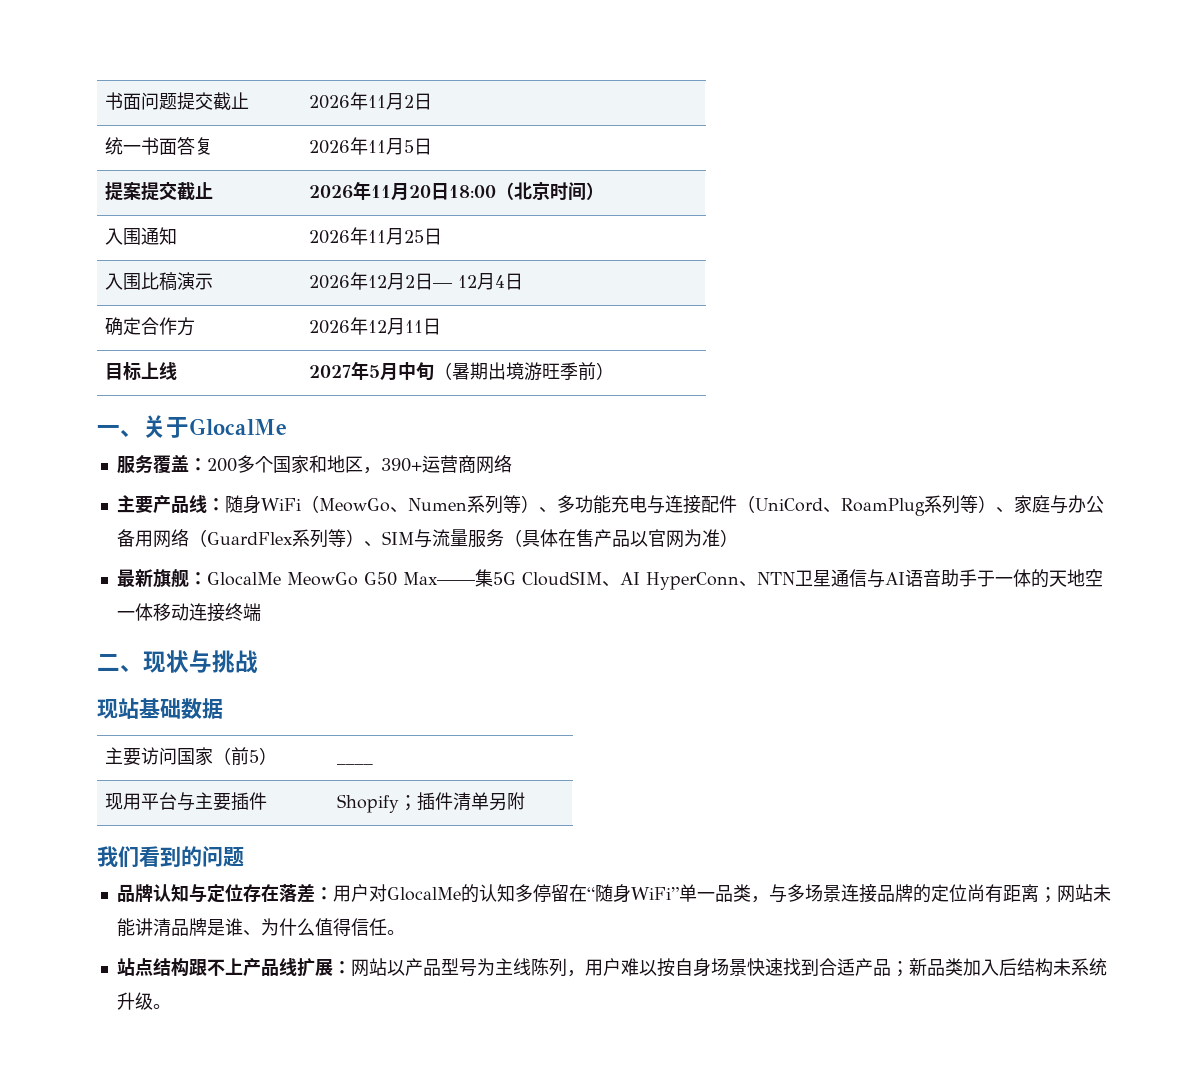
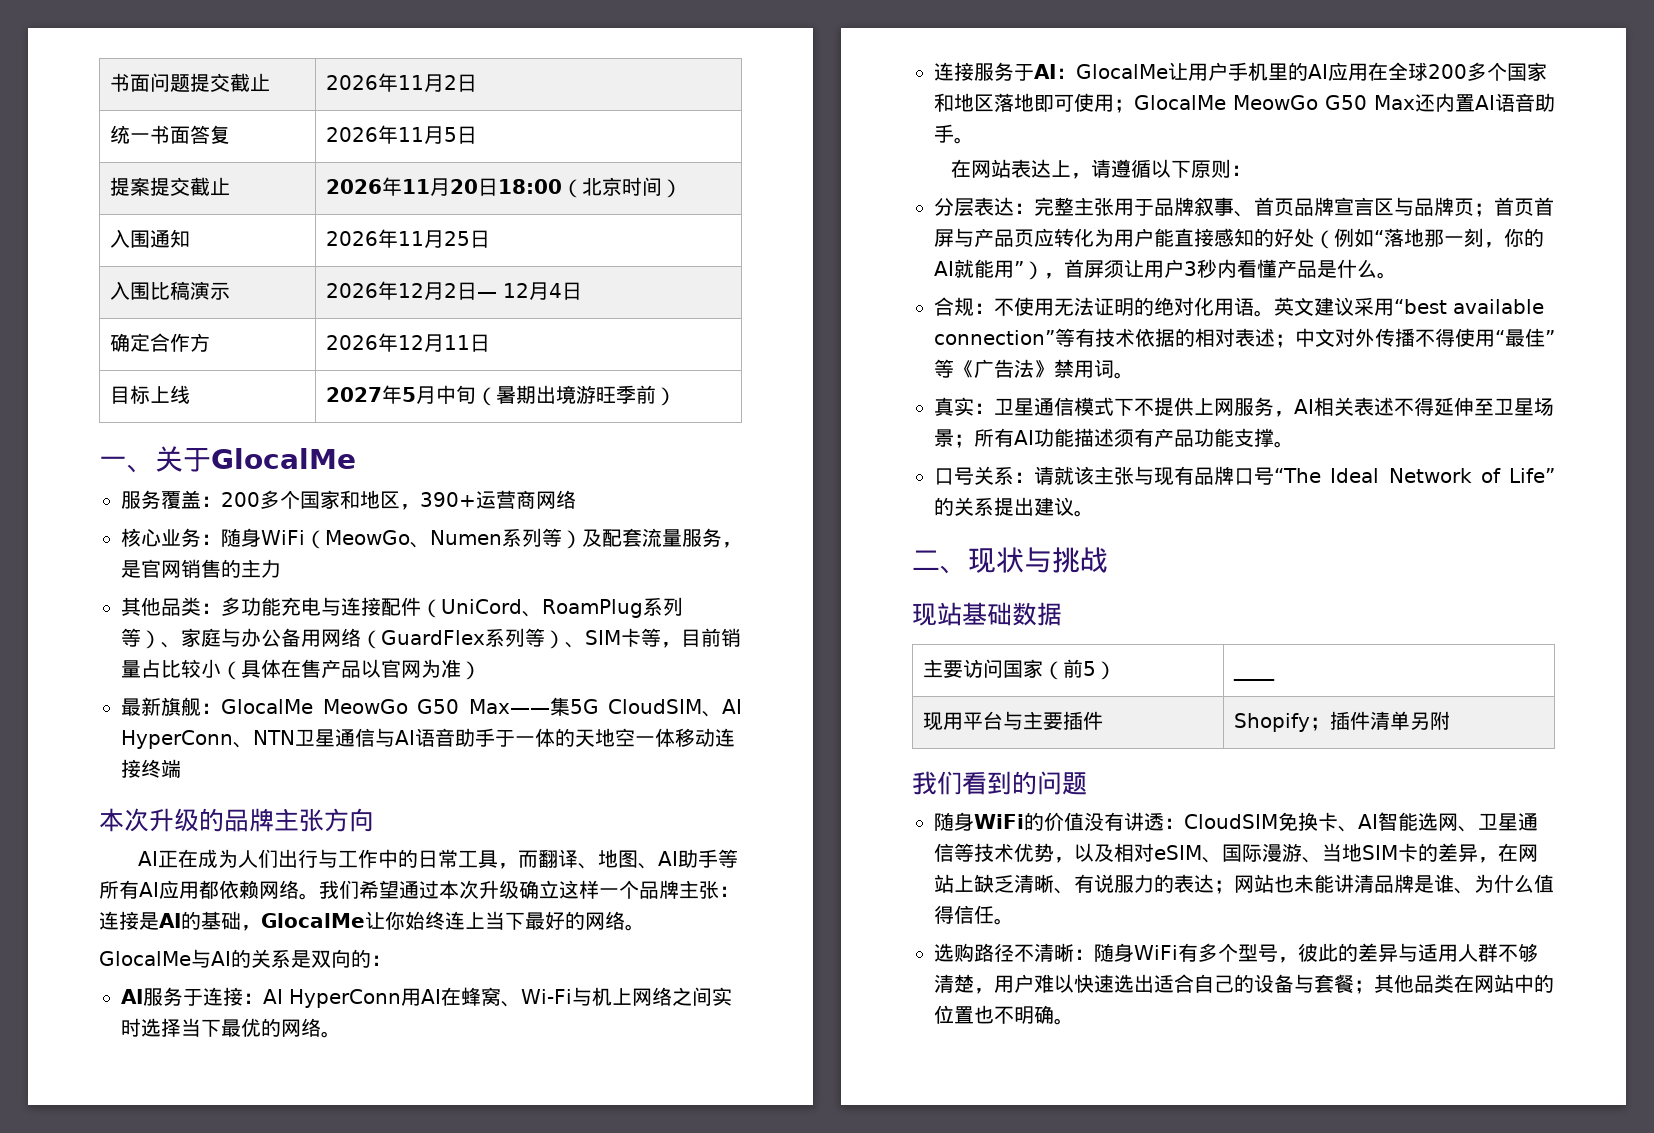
[116,495,207,514] 主要产品线 -> [121,528,201,547] 核心业务
[538,507,557,513] 、 -> [581,528,742,548] [121,559,281,578] [121,597,221,616] 及配套流量服务，是官网销售的主力 // 其他品类：
[413,529,504,548] 与流量服务 -> [621,628,741,648] [121,659,221,678] 卡等，目前销量占比较小
(261, 612) none -> [99,808,374,832] [138,849,739,869] [99,880,739,900] [99,911,645,931] [99,949,391,968] [121,987,732,1008] [121,1018,341,1038] [934,62,1547,81] [934,93,1555,113] [934,124,974,144] [951,159,1252,179] [934,197,1554,217] [934,228,1544,249] [934,259,1397,280] [934,297,1544,317] [934,328,1555,348] [934,359,1134,379] [934,397,1554,417] [934,428,1294,448] [934,466,1555,486] [934,497,1094,517] // 本次升级的品牌主张方向 // AI正在成为人们出行与工作中的日常工具，而翻译、地图、AI助手等所有AI应用都依赖网络。我们希望通过本次升级确立这样一个品牌主张：连接是AI的基础，GlocalMe让你始终连上当下最好的网络。 // GlocalMe与AI的关系是双向的： // AI服务于连接：AI HyperConn用AI在蜂窝、Wi-Fi与机上网络之间实时选择当下最优的网络。 // 连接服务于AI：GlocalMe让用户手机里的AI应用在全球200多个国家和地区落地即可使用；GlocalMe MeowGo G50 Max还内置AI语音助手。 // 在网站表达上，请遵循以下原则： // 分层表达：完整主张用于品牌叙事、首页品牌宣言区与品牌页；首页首屏与产品页应转化为用户能直接感知的好处（例如“落地那一刻，你的AI就能用”），首屏须让用户3秒内看懂产品是什么。 // 合规：不使用无法证明的绝对化用语。英文建议采用“best available connection”等有技术依据的相对表述；中文对外传播不得使用“最佳”等《广告法》禁用词。 // 真实：卫星通信模式下不提供上网服务，AI相关表述不得延伸至卫星场景；所有AI功能描述须有产品功能支撑。 // 口号关系：请就该主张与现有品牌口号“The Ideal Network of Life”的关系提出建议。
[116,884,1093,903] 品牌认知与定位存在落差：用户对GlocalMe的认知多停留在“随身WiFi”单一品类，与多场景连接品牌的定位尚有距离；网站 -> [934,812,1538,832] [934,843,1538,863] [934,874,1294,894] 随身WiFi的价值没有讲透：CloudSIM免换卡、AI智能选网、卫星通信等技术优势，以及相对eSIM、国际漫游、当地SIM卡的差异，在网站上缺乏清晰、有说服力的表达；网站也
[116,958,1107,977] [116,992,153,1010] 站点结构跟不上产品线扩展：网站以产品型号为主线陈列，用户难以按自身场景快速找到合适产品；新品类加入后结构未系统升级 -> [934,943,1538,963] [934,974,1554,994] [934,1005,1054,1024] 选购路径不清晰：随身WiFi有多个型号，彼此的差异与适用人群不够清楚，用户难以快速选出适合自己的设备与套餐；其他品类在网站中的位置也不明确

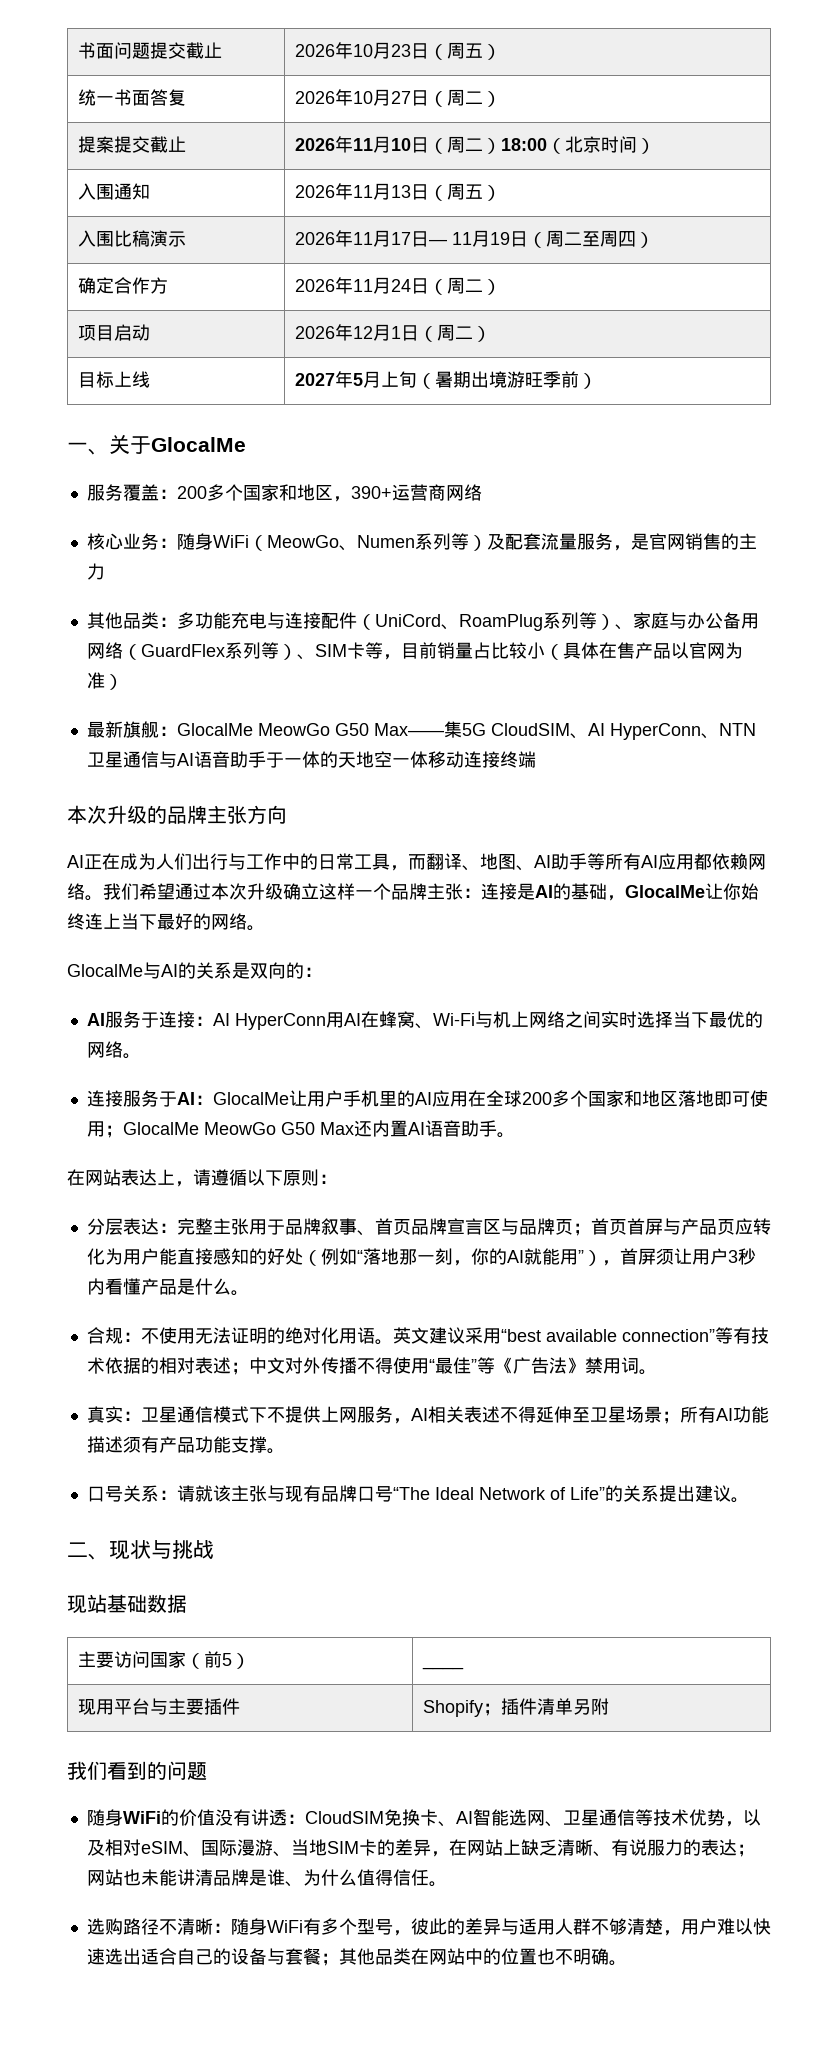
[397,74,477,92] 11月2日 -> [352,42,501,60] 10月23日（周五）
[397,126,477,144] 11月5日 -> [352,89,501,107] 10月27日（周二）
[449,178,498,196] 20日 -> [390,136,501,154] 10日（周二）
[443,230,490,248] 25日 -> [390,183,501,201] 13日（周五）
[397,282,582,300] [109,333,210,352] [325,333,490,352] 12月2日— 12月4日 // 确定合作方 | 2026年12月11日 -> [352,230,654,248] [77,277,168,294] [294,277,501,295] [77,324,150,341] [294,324,491,342] 11月17日— 11月19日（周二至周四） // 确定合作方 | 2026年11月24日（周二） // 项目启动 | 2026年12月1日（周二）
[435,385,456,404] 中 -> [380,371,399,387] 上

